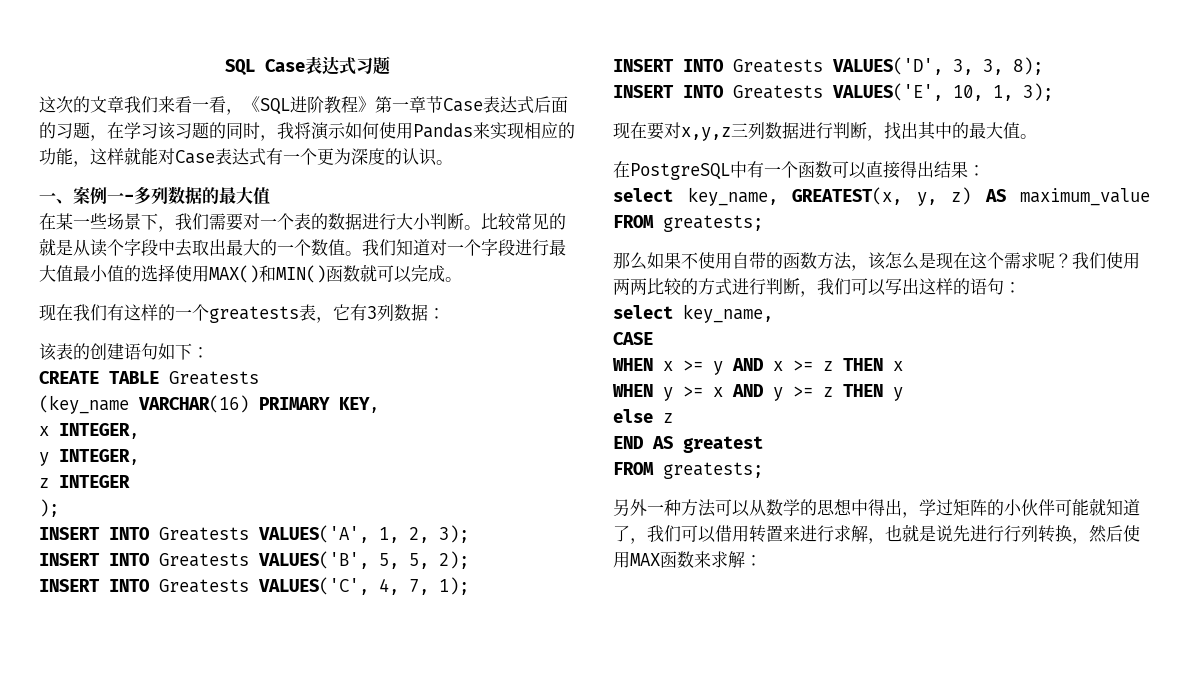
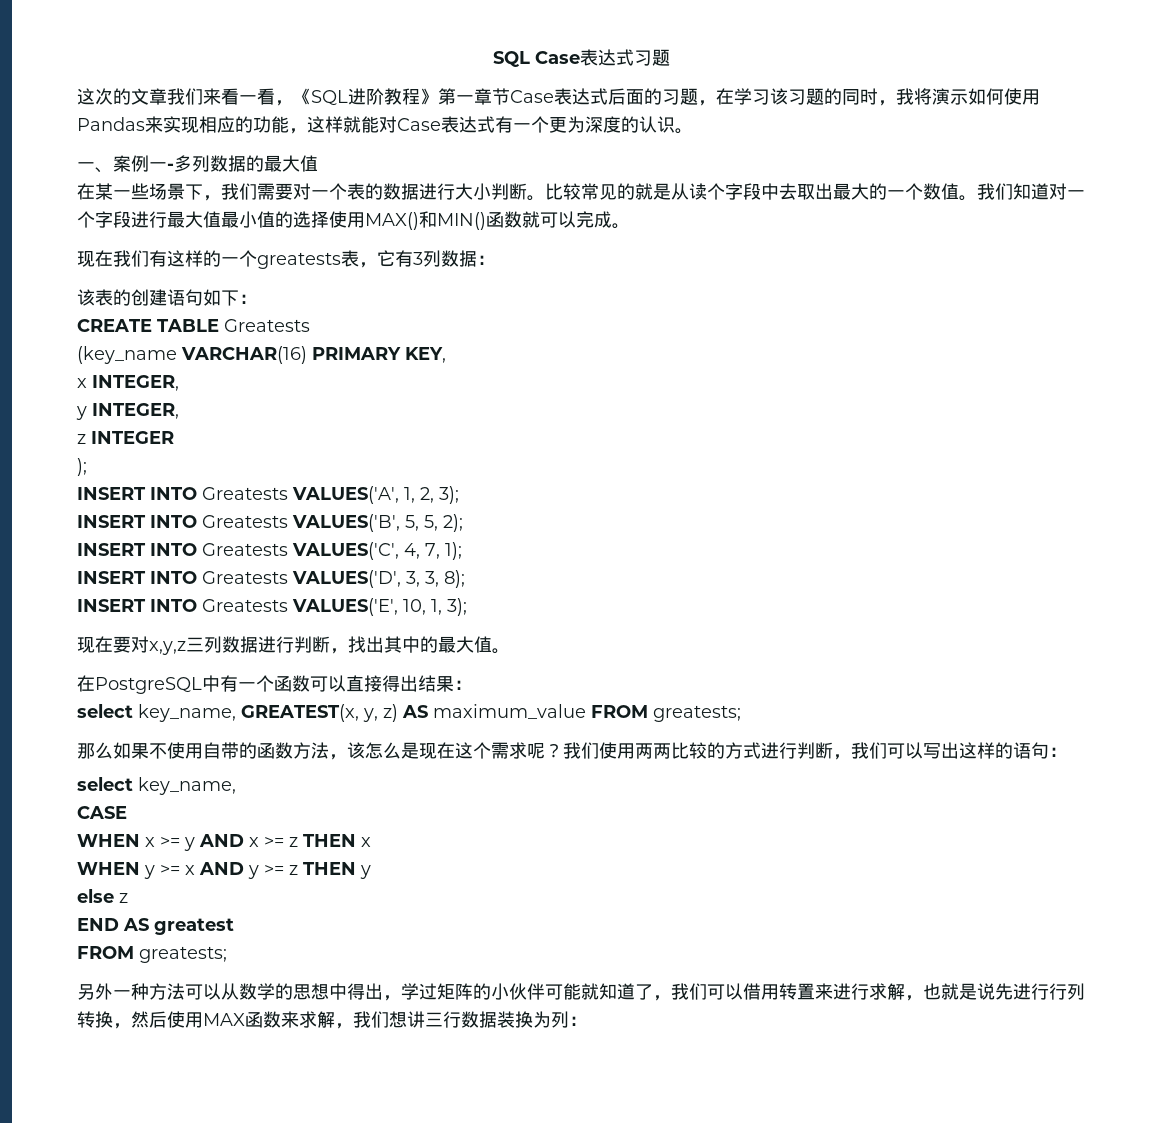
(745, 559) none -> [335,1011,569,1029] ，我们想讲三行数据装换为列

